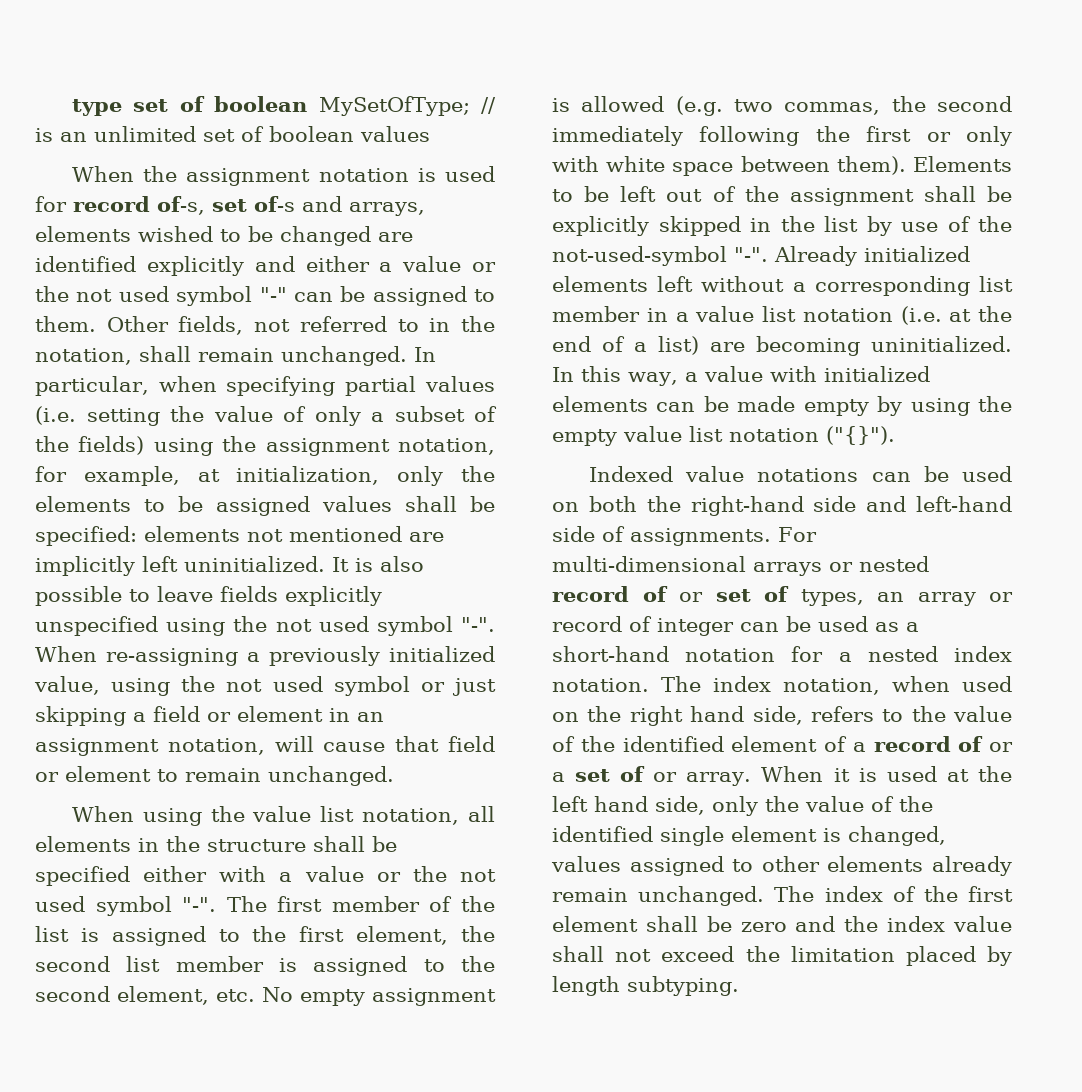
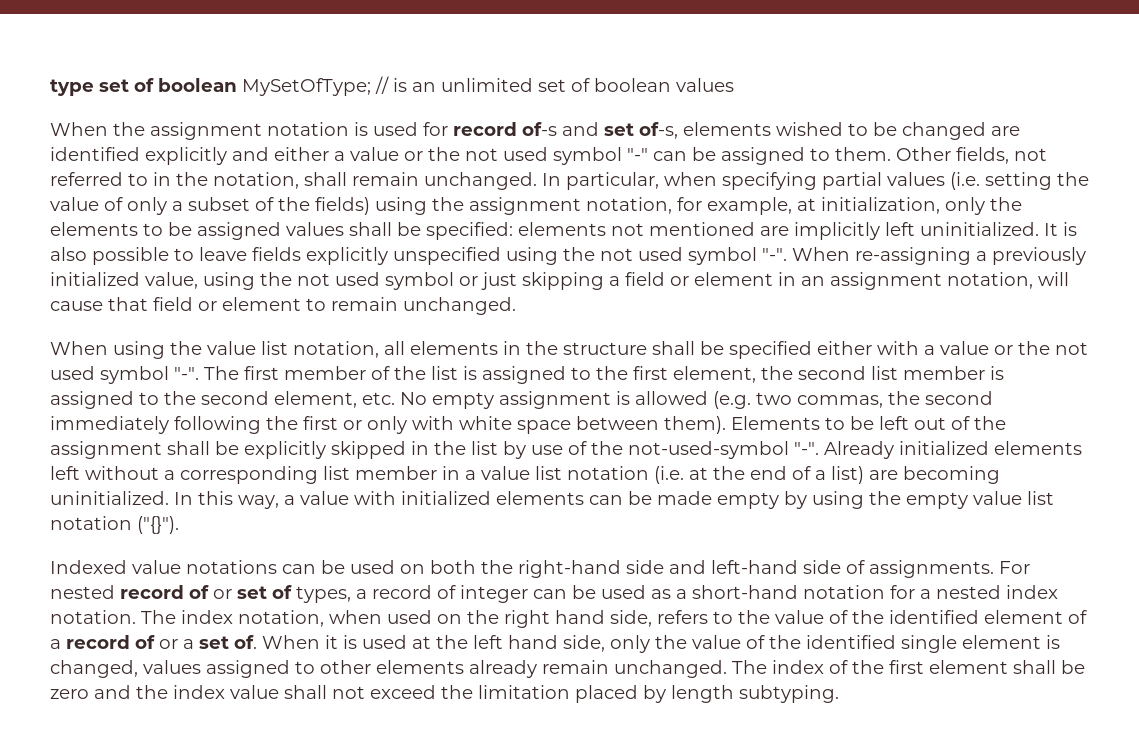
[157,196,425,216] of-s, set of-s and arrays, -> [522,122,678,139] of-s and set of-s,
[552,556,853,576] multi-dimensional arrays or -> (1030, 567) none
[877,592,1013,606] an array or -> [356,589,367,599] a
[620,766,752,786] of or array. -> [234,635,257,649] of.

